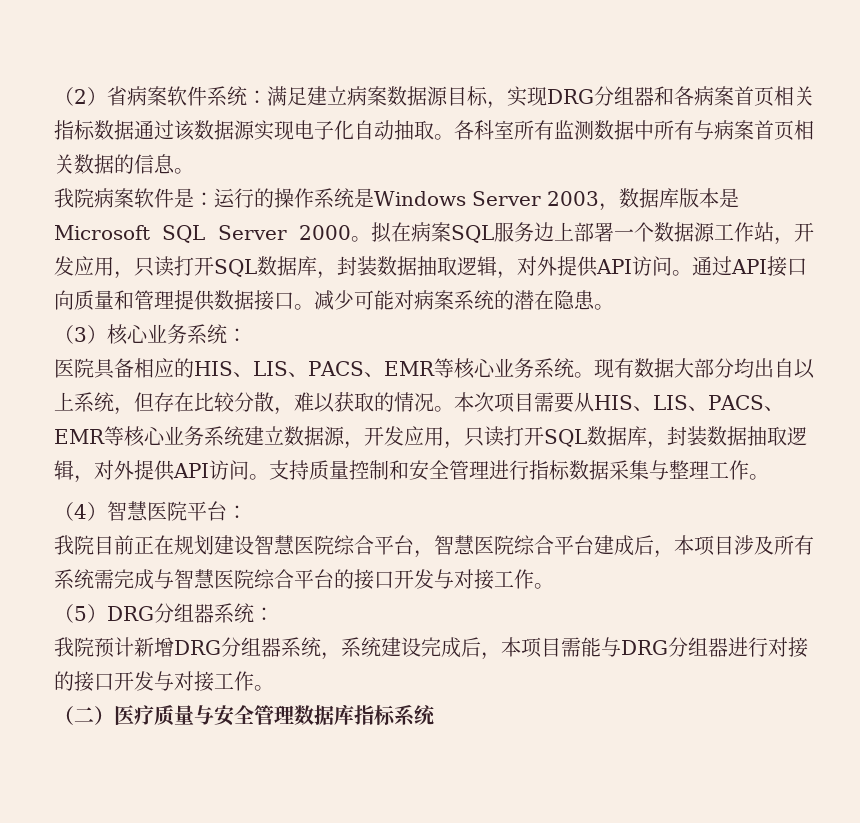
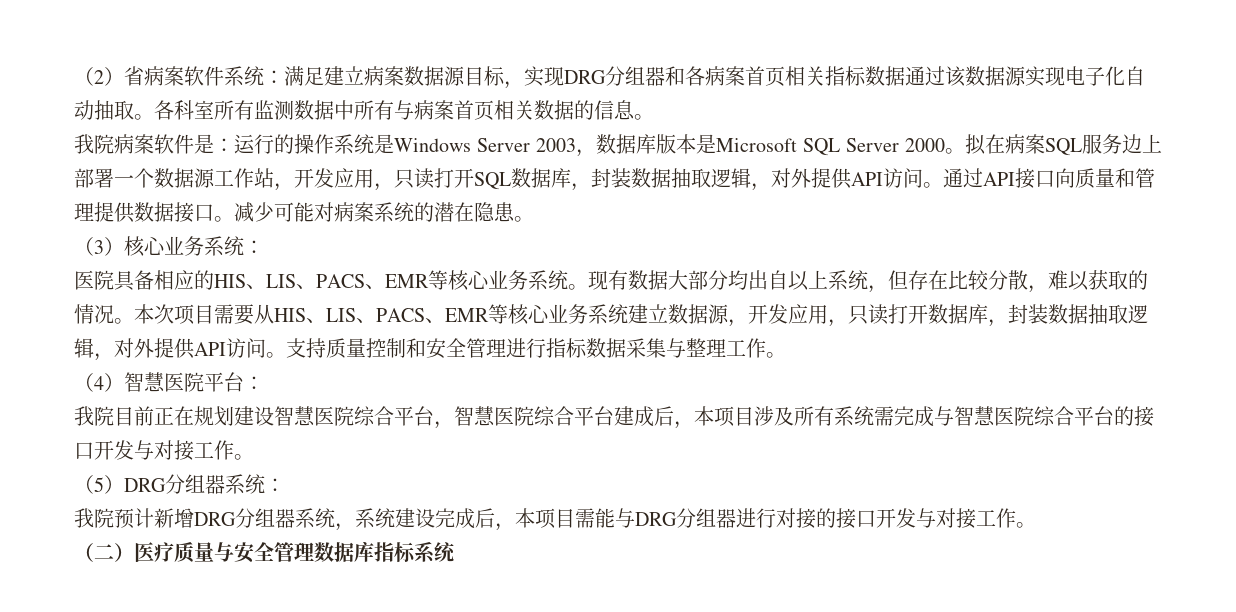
[544,429,587,447] SQL -> (928, 314) none

